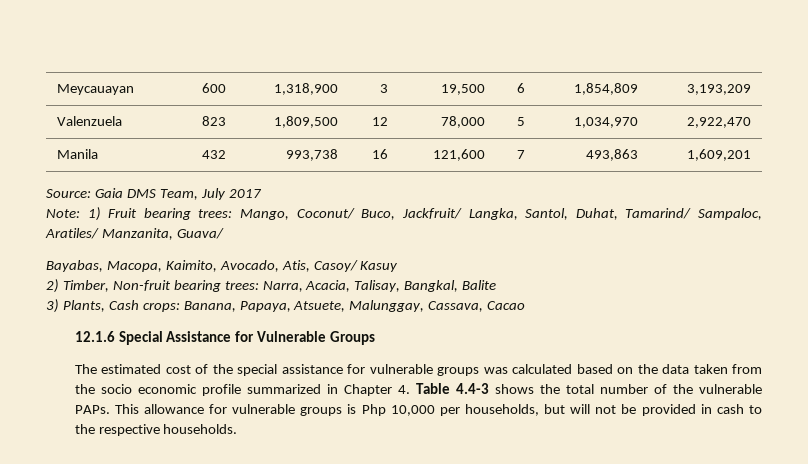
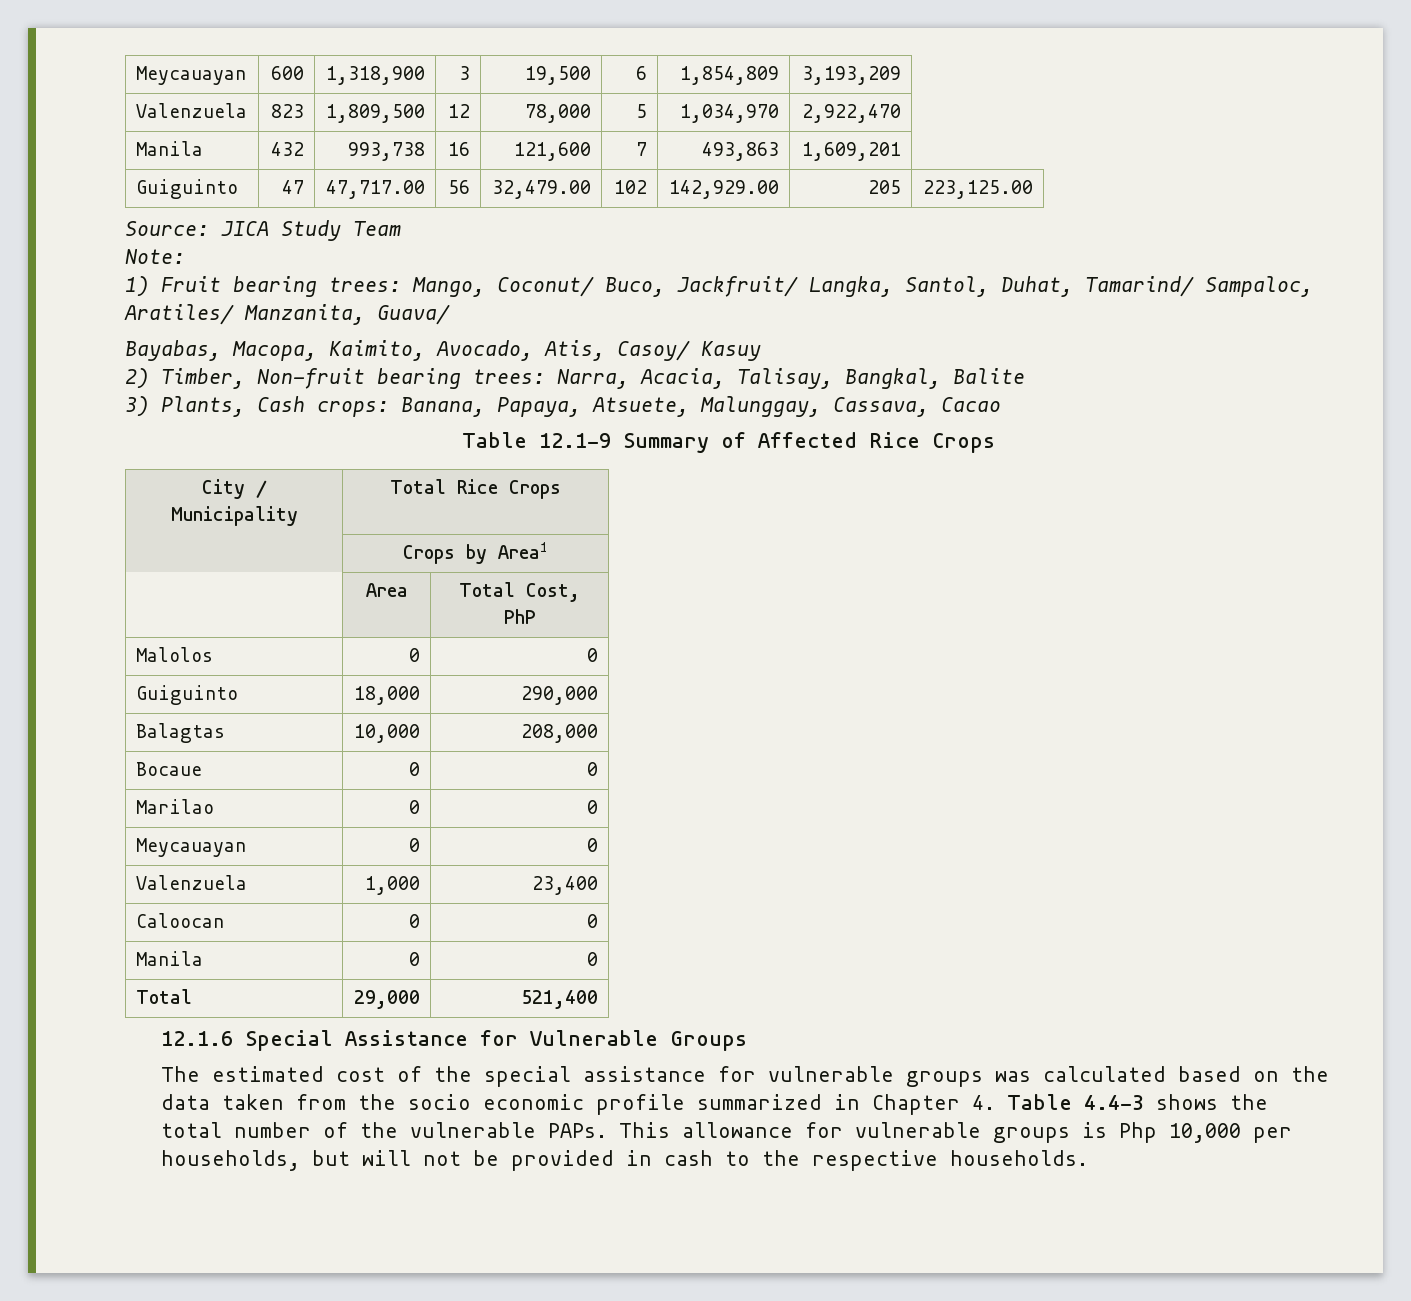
[46,188,262,200] // Source: Gaia DMS Team, July 2017 -> [135,179,238,199] [282,180,305,194] [326,180,426,199] [448,180,471,194] [492,180,592,199] [614,180,648,194] [669,180,780,199] [868,180,902,194] [923,180,1034,199] [125,220,401,241] // Guiguinto | 47 | 47,717.00 | 56 | 32,479.00 | 102 | 142,929.00 | 205 | 223,125.00 // Source: JICA Study Team
(80, 213) none -> (185, 256) //
(526, 305) none -> [462,432,995,453] [201,479,267,499] [170,506,298,526] [390,479,561,499] [403,542,548,564] [365,583,408,597] [459,582,580,602] [503,609,536,624] [135,647,213,662] [409,648,421,662] [587,648,599,662] [135,685,238,705] [354,686,421,705] [521,686,599,705] [135,723,225,743] [354,724,421,743] [521,724,599,743] [135,762,202,776] [409,762,421,776] [587,762,599,776] [135,799,214,814] [409,800,421,814] [587,800,599,814] [135,838,246,857] [409,838,421,852] [587,838,599,852] [135,875,247,890] [365,876,421,895] [532,876,599,895] [135,913,224,928] [409,914,421,928] [587,914,599,928] [135,951,203,966] [409,952,421,966] [587,952,599,966] [135,989,192,1004] [354,990,421,1009] [521,990,599,1009] // Table 12.1-9 Summary of Affected Rice Crops // City / Municipality | Total Rice Crops // | Crops by Area1 // | Area | Total Cost, PhP // Malolos | 0 | 0 // Guiguinto | 18,000 | 290,000 // Balagtas | 10,000 | 208,000 // Bocaue | 0 | 0 // Marilao | 0 | 0 // Meycauayan | 0 | 0 // Valenzuela | 1,000 | 23,400 // Caloocan | 0 | 0 // Manila | 0 | 0 // Total | 29,000 | 521,400

